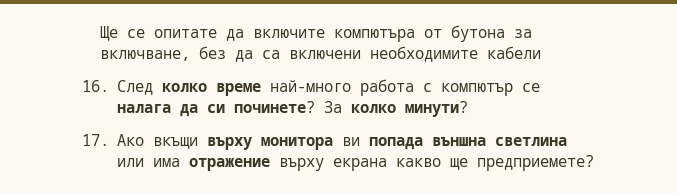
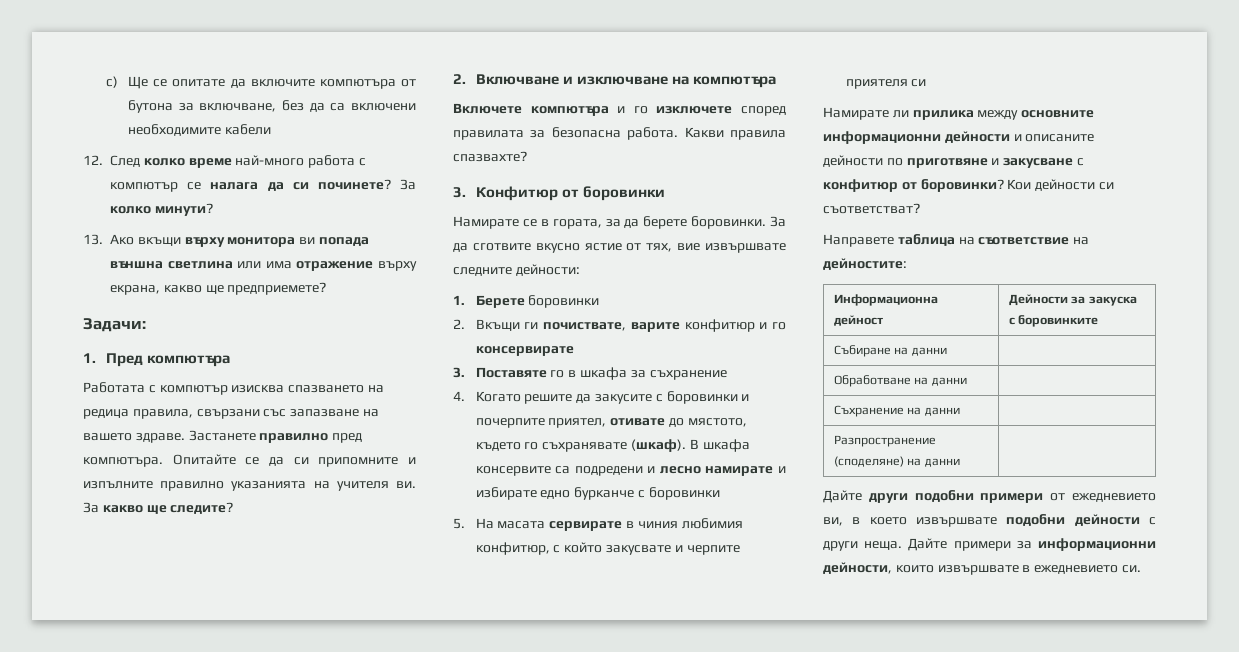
(99, 33) none -> [105,76,118,88] c)
[82,80,109,92] 16. -> [83,155,103,165] 12.
[82,134,109,146] 17. -> [83,234,103,245] 13.
[332,158,387,171] екрана -> [110,285,160,295] екрана,
(594, 163) none -> [83,318,146,332] [83,353,230,367] [83,382,384,395] [83,409,379,419] [83,430,363,443] [83,454,416,467] [83,481,417,491] [83,502,234,514] [453,74,776,88] [453,103,786,116] [453,127,786,140] [453,151,527,162] [453,186,665,201] [453,216,786,229] [453,243,786,253] [453,264,580,276] [453,295,600,308] [453,319,786,332] [475,346,574,356] [453,367,727,380] [453,391,750,404] [475,418,747,428] [475,439,750,452] [475,466,786,476] [475,487,720,500] [453,518,743,531] [475,542,740,555] [845,79,927,89] [823,107,1095,120] [823,131,1095,144] [823,155,1084,168] [823,179,1114,192] [823,203,920,214] [823,234,1090,247] [823,258,907,270] [834,294,939,306] [834,315,884,326] [1009,294,1137,306] [1009,315,1099,327] [834,345,947,357] [834,375,967,387] [834,405,960,417] [834,435,937,447] [834,456,960,467] [823,490,1156,503] [823,514,1156,527] [823,538,1156,551] [823,562,1141,575] // Задачи: // 1. Пред компютъра // Работата с компютър изисква спазването на редица правила, свързани със запазване на вашето здраве. Застанете правилно пред компютъра. Опитайте се да си припомните и изпълните правилно указанията на учителя ви. За какво ще следите? // 2. Включване и изключване на компютъра // Включете компютъра и го изключете според правилата за безопасна работа. Какви правила спазвахте? // 3. Конфитюр от боровинки // Намирате се в гората, за да берете боровинки. За да сготвите вкусно ястие от тях, вие извършвате следните дейности: // 1. Берете боровинки // 2. Вкъщи ги почиствате, варите конфитюр и го консервирате // 3. Поставяте го в шкафа за съхранение // 4. Когато решите да закусите с боровинки и почерпите приятел, отивате до мястото, където го съхранявате (шкаф). В шкафа консервите са подредени и лесно намирате и избирате едно бурканче с боровинки // 5. На масата сервирате в чиния любимия конфитюр, с който закусвате и черпите приятеля си // Намирате ли прилика между основните информационни дейности и описаните дейности по приготвяне и закусване с конфитюр от боровинки? Кои дейности си съответстват? // Направете таблица на съответствие на дейностите: // Информационна дейност | Дейности за закуска с боровинките // Събиране на данни | // Обработване на данни | // Съхранение на данни | // Разпространение (споделяне) на данни | // Дайте други подобни примери от ежедневието ви, в което извършвате подобни дейности с други неща. Дайте примери за информационни дейности, които извършвате в ежедневието си.

